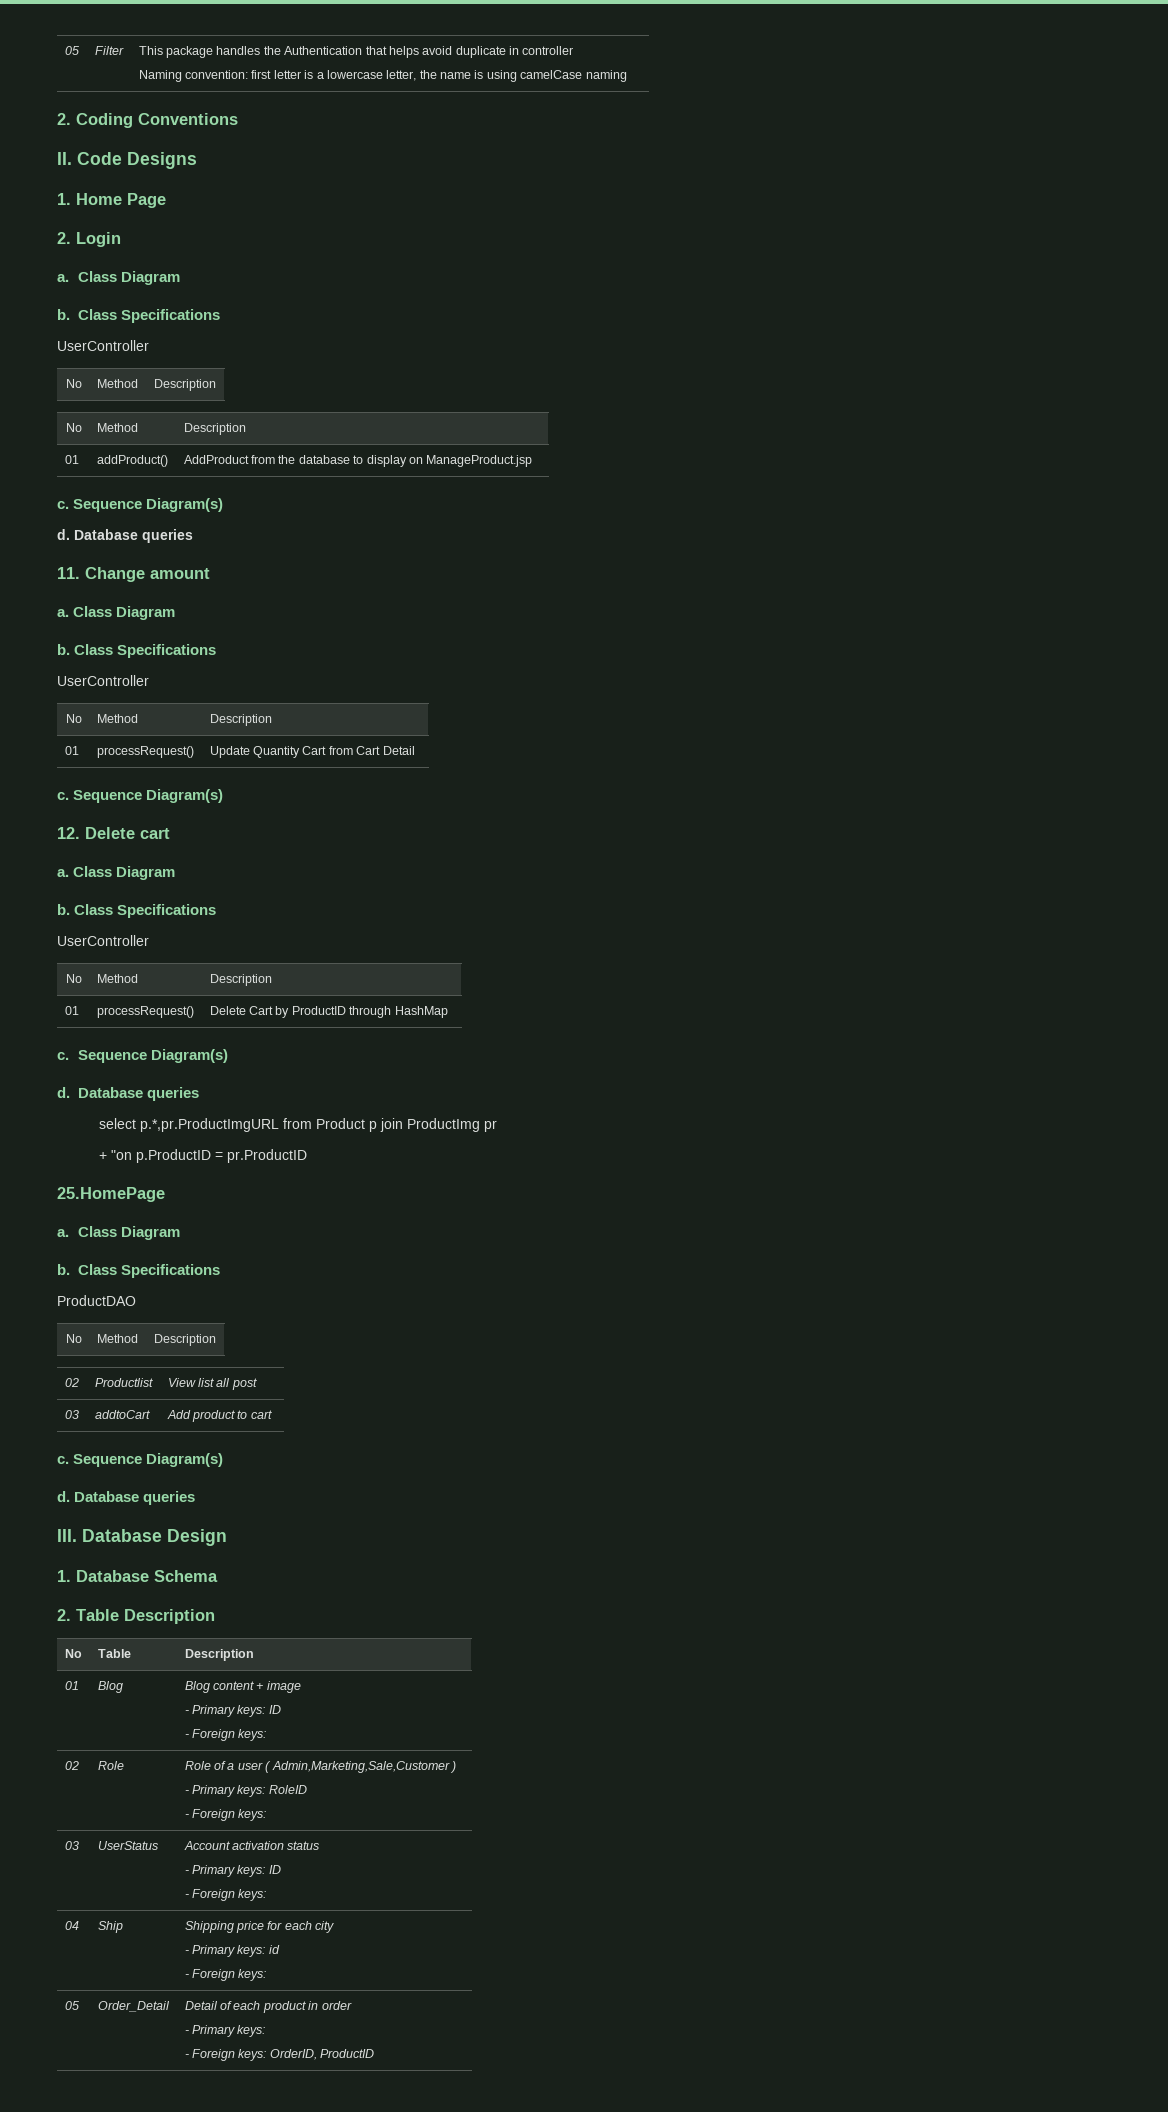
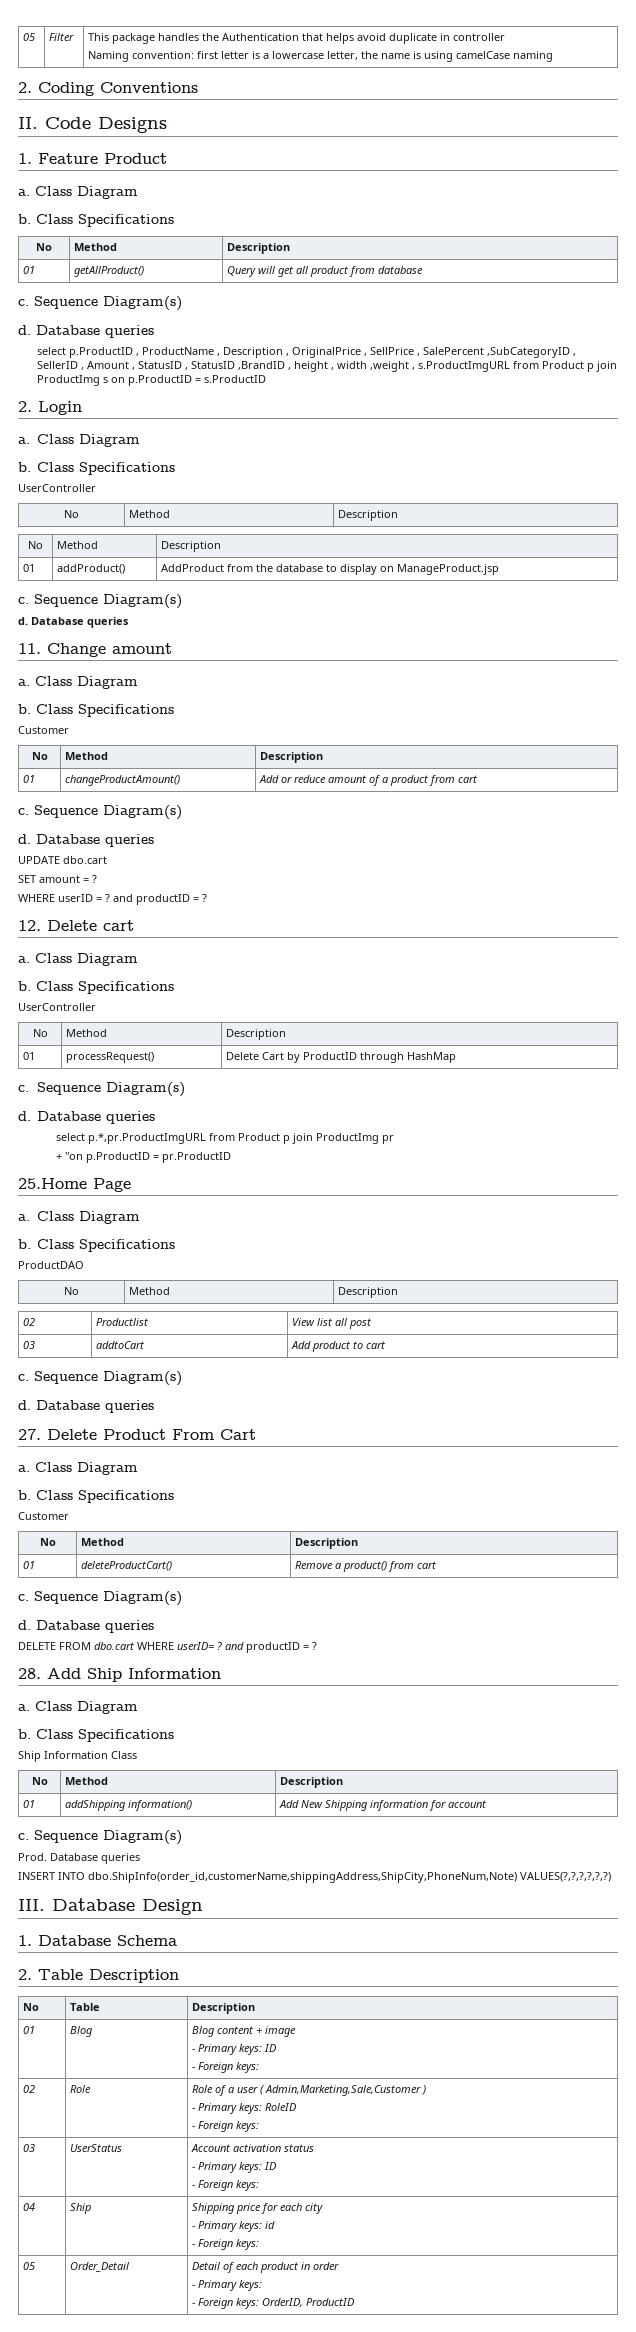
[76,193,166,208] Home Page -> [38,153,167,164] [18,186,138,199] [18,214,174,227] [36,243,52,251] [74,243,118,251] [227,243,291,254] [23,266,36,274] [74,266,145,277] [227,266,424,277] [18,296,182,311] [18,325,154,338] [36,347,576,358] [36,361,617,372] [36,375,266,386] Feature Product // a. Class Diagram // b. Class Specifications // No | Method | Description // 01 | getAllProduct() | Query will get all product from database // c. Sequence Diagram(s) // d. Database queries // select p.ProductID , ProductName , Description , OriginalPrice , SellPrice , SalePercent ,SubCategoryID , SellerID , Amount , StatusID , StatusID ,BrandID , height , width ,weight , s.ProductImgURL from Product p join ProductImg s on p.ProductID = s.ProductID
[57,675,149,686] [65,714,82,723] [96,714,138,723] [209,714,272,726] [64,746,79,755] [96,746,194,758] [209,746,415,758] [57,789,224,803] UserController // No | Method | Description // 01 | processRequest() | Update Quantity Cart from Cart Detail // c. Sequence Diagram(s) -> [18,726,69,734] [31,752,48,760] [65,752,109,760] [260,752,324,763] [23,775,36,783] [65,775,181,786] [259,775,478,786] [18,805,182,820] [18,834,154,847] [18,856,107,864] [18,875,97,883] [18,894,207,905] Customer // No | Method | Description // 01 | changeProductAmount() | Add or reduce amount of a product from cart // c. Sequence Diagram(s) // d. Database queries // UPDATE dbo.cart // SET amount = ? // WHERE userID = ? and productID = ?
[57,1187,165,1202] 25.HomePage -> [18,1178,131,1192] 25.Home Page
(196, 1498) none -> [18,1429,256,1440] [18,1462,138,1475] [18,1490,174,1503] [18,1512,69,1520] [39,1538,56,1546] [81,1538,125,1546] [295,1538,359,1549] [23,1561,36,1569] [81,1561,173,1571] [295,1561,437,1572] [18,1591,182,1606] [18,1620,154,1633] [18,1642,317,1653] [18,1668,221,1682] [18,1701,138,1714] [18,1729,174,1742] [18,1751,137,1762] [31,1777,48,1785] [65,1777,109,1785] [280,1777,344,1788] [23,1800,36,1808] [65,1800,193,1811] [279,1800,487,1811] [18,1830,182,1845] [18,1853,140,1864] [18,1872,611,1883] // 27. Delete Product From Cart // a. Class Diagram // b. Class Specifications // Customer // No | Method | Description // 01 | deleteProductCart() | Remove a product() from cart // c. Sequence Diagram(s) // d. Database queries // DELETE FROM dbo.cart WHERE userID= ? and productID = ? // 28. Add Ship Information // a. Class Diagram // b. Class Specifications // Ship Information Class // No | Method | Description // 01 | addShipping information() | Add New Shipping information for account // c. Sequence Diagram(s) // Prod. Database queries // INSERT INTO dbo.ShipInfo(order_id,customerName,shippingAddress,ShipCity,PhoneNum,Note) VALUES(?,?,?,?,?,?)

